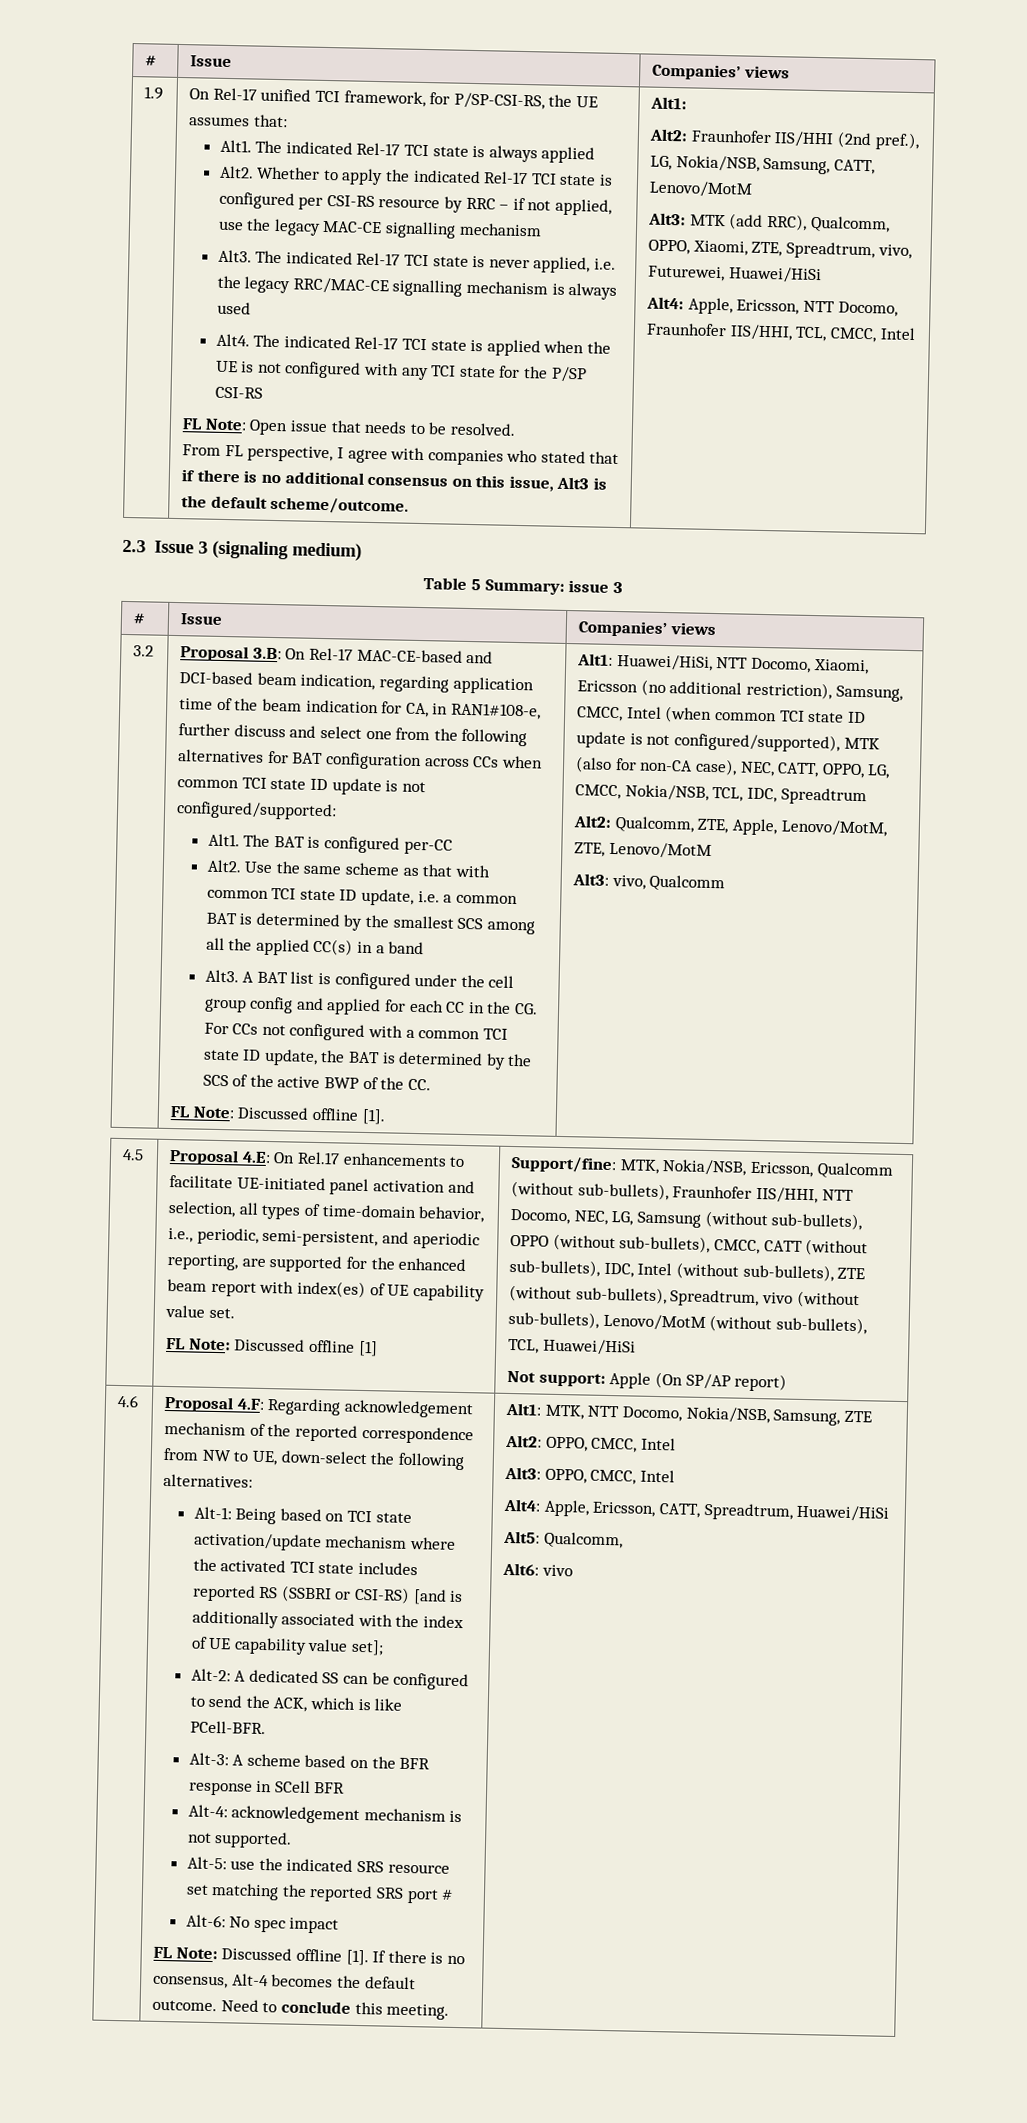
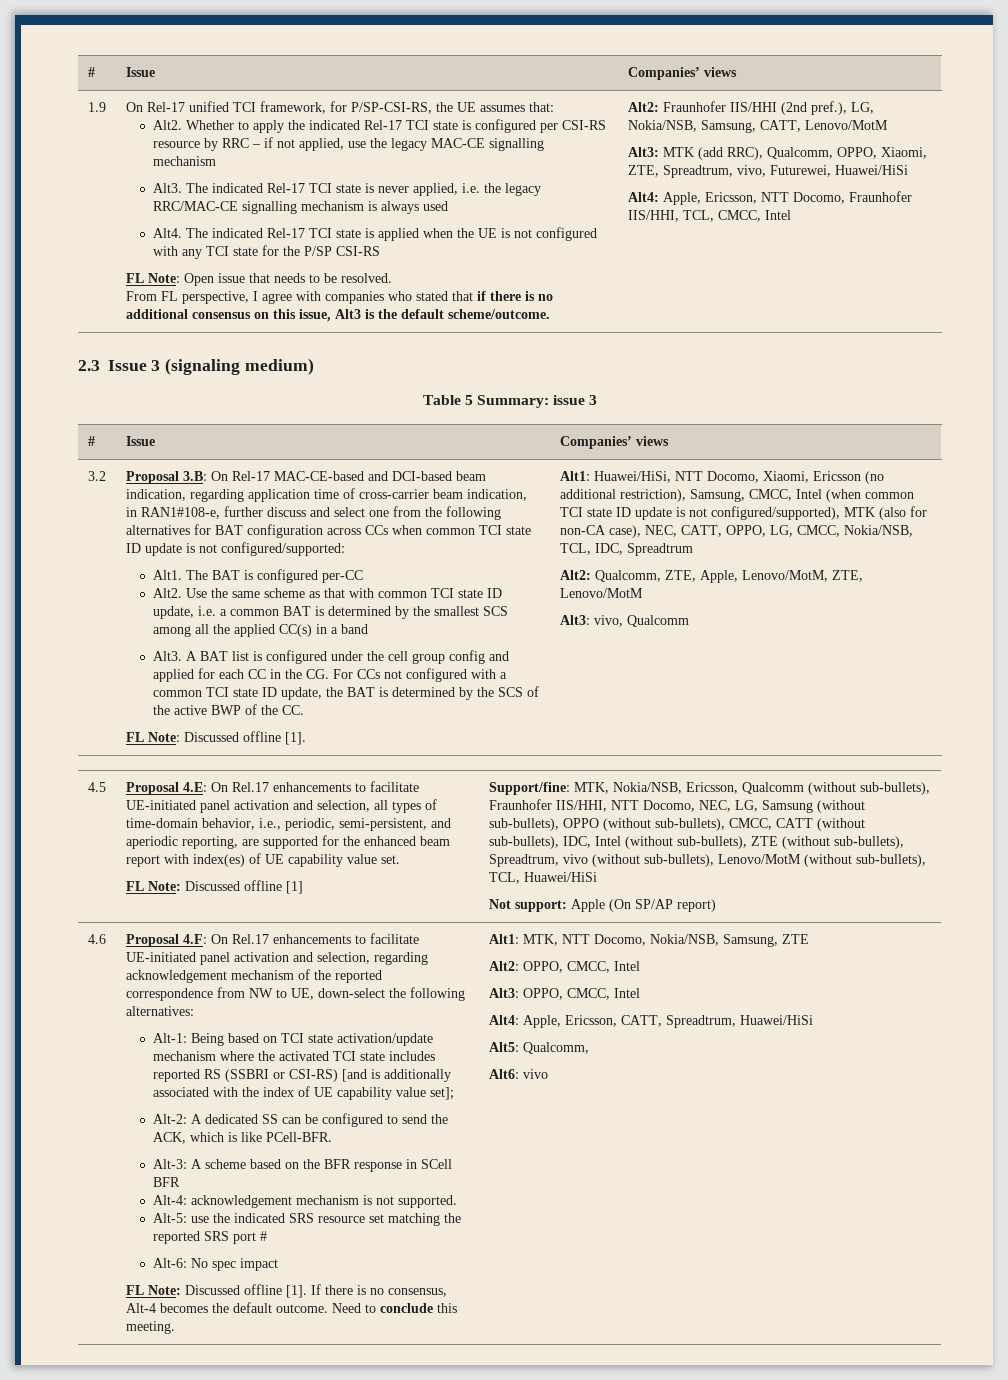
[219,139,596,164] // Alt1. The indicated Rel-17 TCI state is always applied -> (554, 107) none
[650,96,688,110] Alt1: // -> (550, 314) none
[234,698,429,718] the beam indication for CA, -> [358,489,527,501] cross-carrier beam indication,
[267,1398,342,1416] Regarding -> [210,933,419,944] [125,952,428,965] On Rel.17 enhancements to facilitate UE-initiated panel activation and selection, regarding

